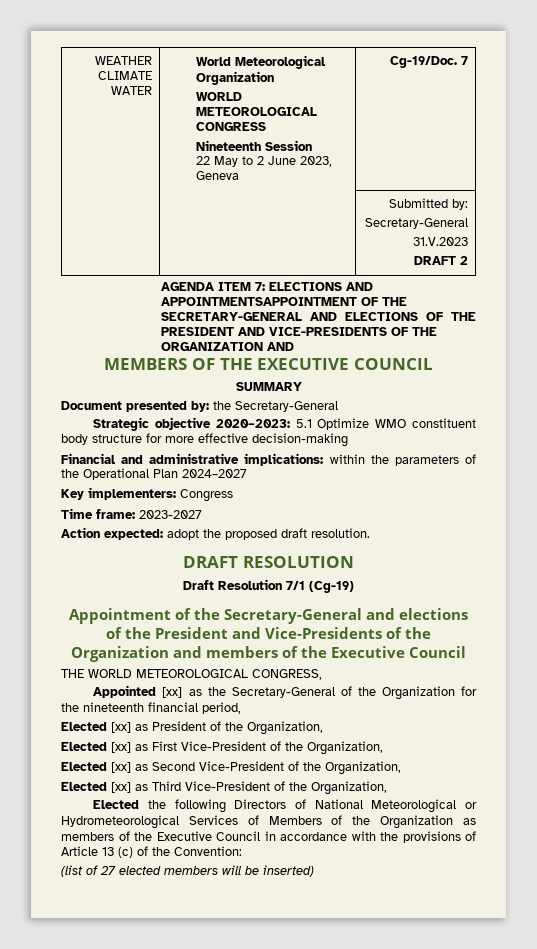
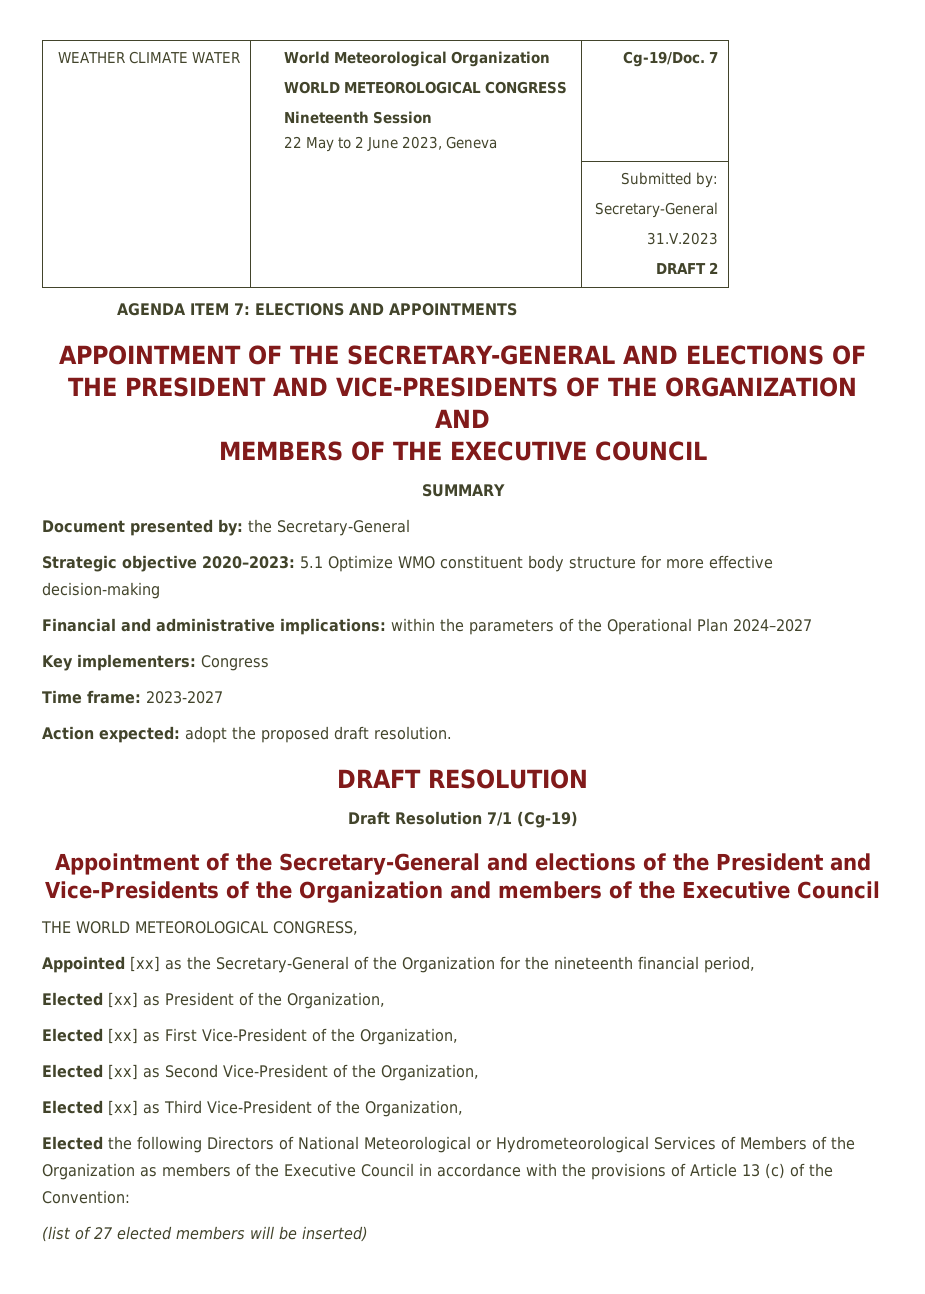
[160,297,357,306] APPOINTMENTSAPPOINTMENT -> [389,303,518,316] [58,345,241,365] APPOINTMENTS // APPOINTMENT

